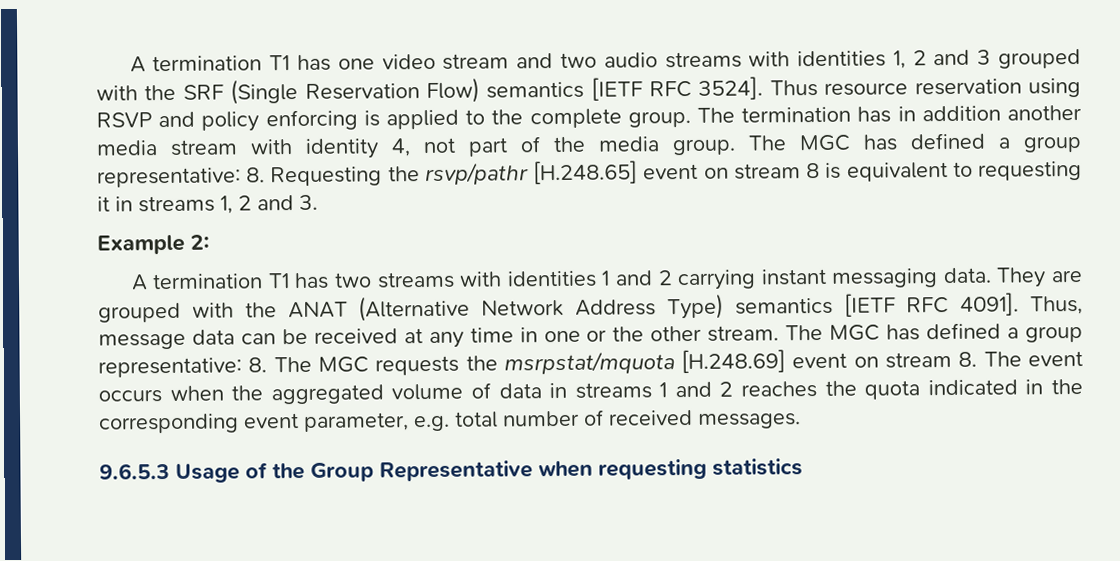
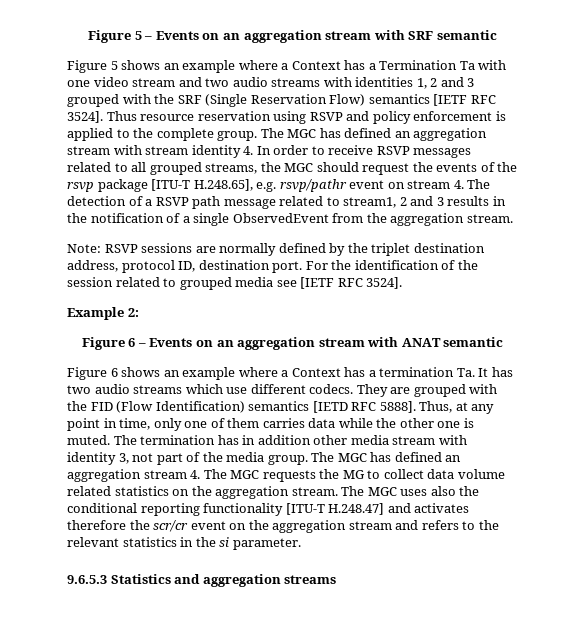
[129,54,332,73] A termination T1 has -> [88,30,497,43] [67,60,507,73] Figure 5 – Events on an aggregation stream with SRF semantic // Figure 5 shows an example where a Context has a Termination Ta with
[265,109,358,131] enforcing -> [413,111,493,121] enforcement
(735, 115) none -> [287,128,488,141] [67,145,472,158] [67,162,518,175] [67,179,491,192] [67,196,506,209] [67,213,513,226] [67,243,485,256] [67,260,478,273] [67,277,403,290] [67,307,139,320] [81,337,504,350] [67,367,513,380] [67,384,498,397] [67,401,495,414] [67,418,474,431] [67,435,137,445] MGC has defined an aggregation stream with stream identity 4. In order to receive RSVP messages related to all grouped streams, the MGC should request the events of the rsvp package [ITU-T H.248.65], e.g. rsvp/pathr event on stream 4. The detection of a RSVP path message related to stream1, 2 and 3 results in the notification of a single ObservedEvent from the aggregation stream. // Note: RSVP sessions are normally defined by the triplet destination address, protocol ID, destination port. For the identification of the session related to grouped media see [IETF RFC 3524]. // Example 2: // Figure 6 – Events on an aggregation stream with ANAT semantic // Figure 6 shows an example where a Context has a termination Ta. It has two audio streams which use different codecs. They are grouped with the FID (Flow Identification) semantics [IETD RFC 5888]. Thus, at any point in time, only one of them carries data while the other one is muted. The
[1007,104,1083,121] another -> [313,435,348,445] other
[391,138,411,157] 4, -> [118,453,129,464] 3,
[998,135,1082,153] [97,160,1083,188] [97,194,318,214] [97,234,210,255] [130,267,1083,291] [98,292,1084,323] [98,322,1083,350] [98,349,1083,378] [98,378,1083,405] [99,409,801,434] [99,458,803,483] a group representative: 8. Requesting the rsvp/pathr [H.248.65] event on stream 8 is equivalent to requesting it in streams 1, 2 and 3. // Example 2: // A termination T1 has two streams with identities 1 and 2 carrying instant messaging data. They are grouped with the ANAT (Alternative Network Address Type) semantics [IETF RFC 4091]. Thus, message data can be received at any time in one or the other stream. The MGC has defined a group representative: 8. The MGC requests the msrpstat/mquota [H.248.69] event on stream 8. The event occurs when the aggregated volume of data in streams 1 and 2 reaches the quota indicated in the corresponding event parameter, e.g. total number of received messages. // 9.6.5.3 Usage of the Group Representative when requesting statistics -> [445,455,462,462] [67,469,505,482] [67,486,480,499] [67,503,470,516] [67,520,499,533] [67,537,301,550] [67,574,337,587] an aggregation stream 4. The MGC requests the MG to collect data volume related statistics on the aggregation stream. The MGC uses also the conditional reporting functionality [ITU-T H.248.47] and activates therefore the scr/cr event on the aggregation stream and refers to the relevant statistics in the si parameter. // 9.6.5.3 Statistics and aggregation streams

